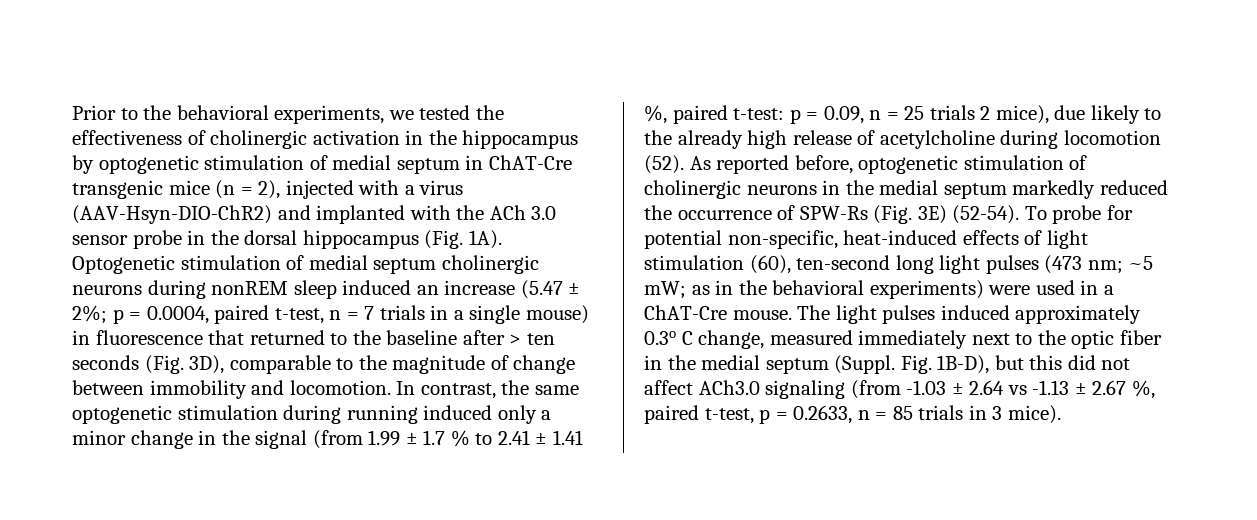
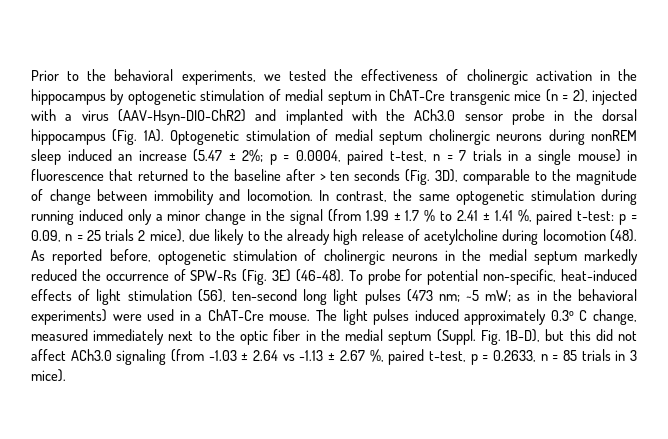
[489,205,557,220] ACh 3.0 -> [414,109,456,121] ACh3.0
[644,155,684,174] (52). -> [610,229,637,242] (48).
[952,205,1020,224] (52-54). -> [295,269,344,282] (46-48).
[749,255,791,274] (60), -> [197,289,226,302] (56),

